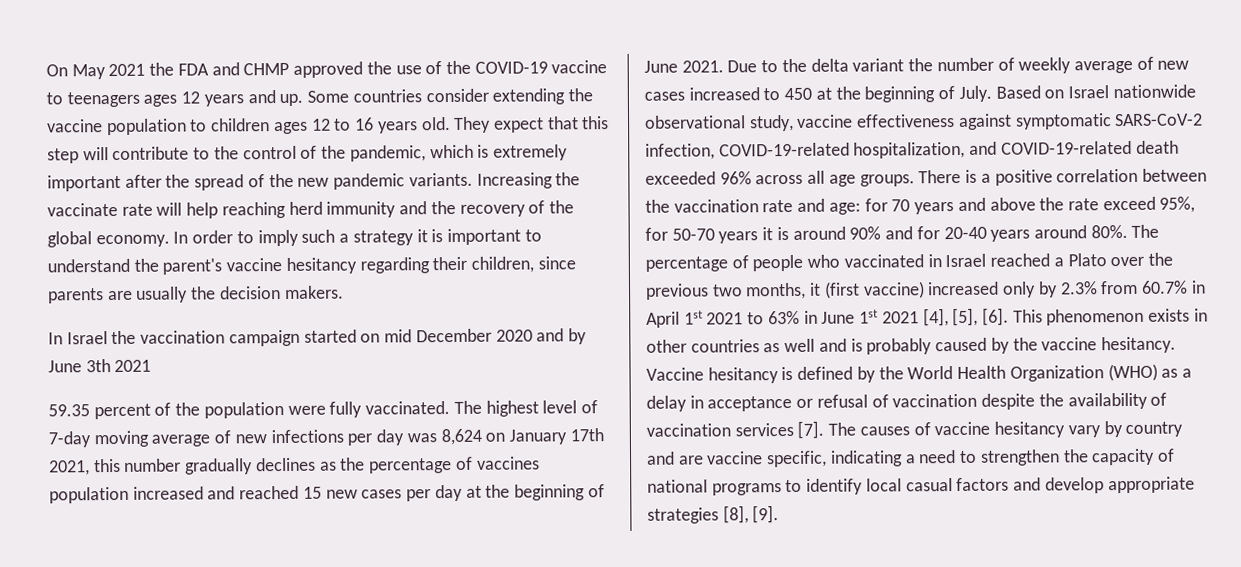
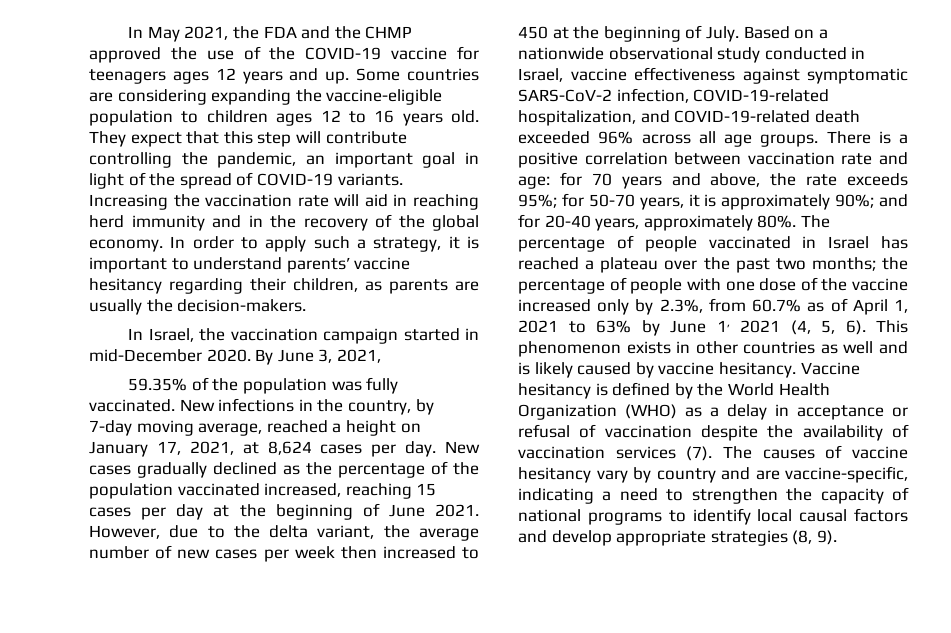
[46,63,146,80] On May 2021 -> [128,26,229,42] In May 2021,
(240, 69) none -> [334,26,361,39] the
[46,92,63,105] to -> [457,46,479,60] for
[425,88,593,105] [47,119,103,133] consider extending the vaccine -> [89,89,443,105] are considering expanding the vaccine-eligible
[193,144,568,162] [47,173,406,192] to the control of the pandemic, which is extremely important after the spread of the new pandemic -> [89,152,479,168] [89,172,333,189] controlling the pandemic, an important goal in light of the spread of COVID-19
[47,202,118,217] vaccinate -> [205,194,293,207] vaccination
[186,202,219,219] help -> [364,194,408,207] aid in
(428, 208) none -> [248,215,263,227] in
[257,229,299,247] imply -> [265,236,307,252] apply
[352,230,414,246] strategy -> [373,237,442,252] strategy,
[133,258,223,275] the parent's -> [286,257,350,273] parents’
[537,256,576,270] since -> [365,281,382,291] as
[219,285,344,300] [48,331,108,345] decision makers. // In Israel -> [177,299,307,312] [128,328,194,342] decision-makers. // In Israel,
[360,328,587,345] [48,359,152,373] [48,402,326,420] on mid December 2020 and by June 3th 2021 // 59.35 percent of the population were -> [465,328,479,340] [89,349,381,365] [128,377,362,394] in mid-December 2020. By June 3, 2021, // 59.35% of the population was
[453,400,598,417] [48,428,604,448] [49,456,540,476] [49,485,358,504] The highest level of 7-day moving average of new infections per day was 8,624 on January 17th 2021, this number gradually declines as the percentage of vaccines population increased and reached 15 new -> [179,398,434,415] [89,420,421,436] [89,441,480,457] [89,461,479,478] [89,483,437,499] New infections in the country, by 7-day moving average, reached a height on January 17, 2021, at 8,624 cases per day. New cases gradually declined as the percentage of the population vaccinated increased, reaching 15
[727,60,758,73] Due -> [89,525,199,539] However, due
[852,56,1190,74] [644,91,685,101] variant the number of weekly average of new cases -> [317,525,479,541] [89,545,377,562] variant, the average number of new cases per week then
[1067,85,1109,99] Israel -> [818,29,828,39] a
[749,114,794,132] study, -> [717,47,866,63] [518,68,563,82] study conducted in Israel,
[645,199,670,213] the -> (742, 158) none
[989,197,1036,211] above -> [710,173,761,187] above,
[1102,196,1196,213] exceed 95%, -> [847,173,908,186] [518,194,557,208] exceeds 95%;
[718,226,882,244] years it is around 90% -> [639,194,875,210] years, it is approximately 90%;
[990,225,1087,242] years around -> [595,215,753,231] years, approximately
[807,254,841,268] who -> (697, 244) none
[990,253,1107,267] reached a Plato -> [881,236,908,249] [518,257,659,273] has reached a plateau
[646,281,925,300] previous two months, it (first vaccine) -> [735,257,908,273] [518,277,908,294] past two months; the percentage of people with one dose of the vaccine
[1059,281,1098,295] 2.3% -> [659,299,703,313] 2.3%,
[1190,280,1206,294] [646,307,1009,328] in April 1st 2021 to 63% in June 1st 2021 [4], [5], [6]. -> [807,298,908,315] [518,320,866,336] as of April 1, 2021 to 63% by June 1, 2021 (4, 5, 6).
[866,338,933,355] probably -> [534,362,573,378] likely
[1012,337,1038,351] the -> (654, 370) none
[797,420,825,439] [7]. -> [686,446,713,461] (7).
[706,450,828,468] vaccine specific, -> [785,466,908,483] vaccine-specific,
[905,478,953,492] casual -> [799,509,848,522] causal
[722,505,780,524] [8], [9]. -> [792,530,837,545] (8, 9).

